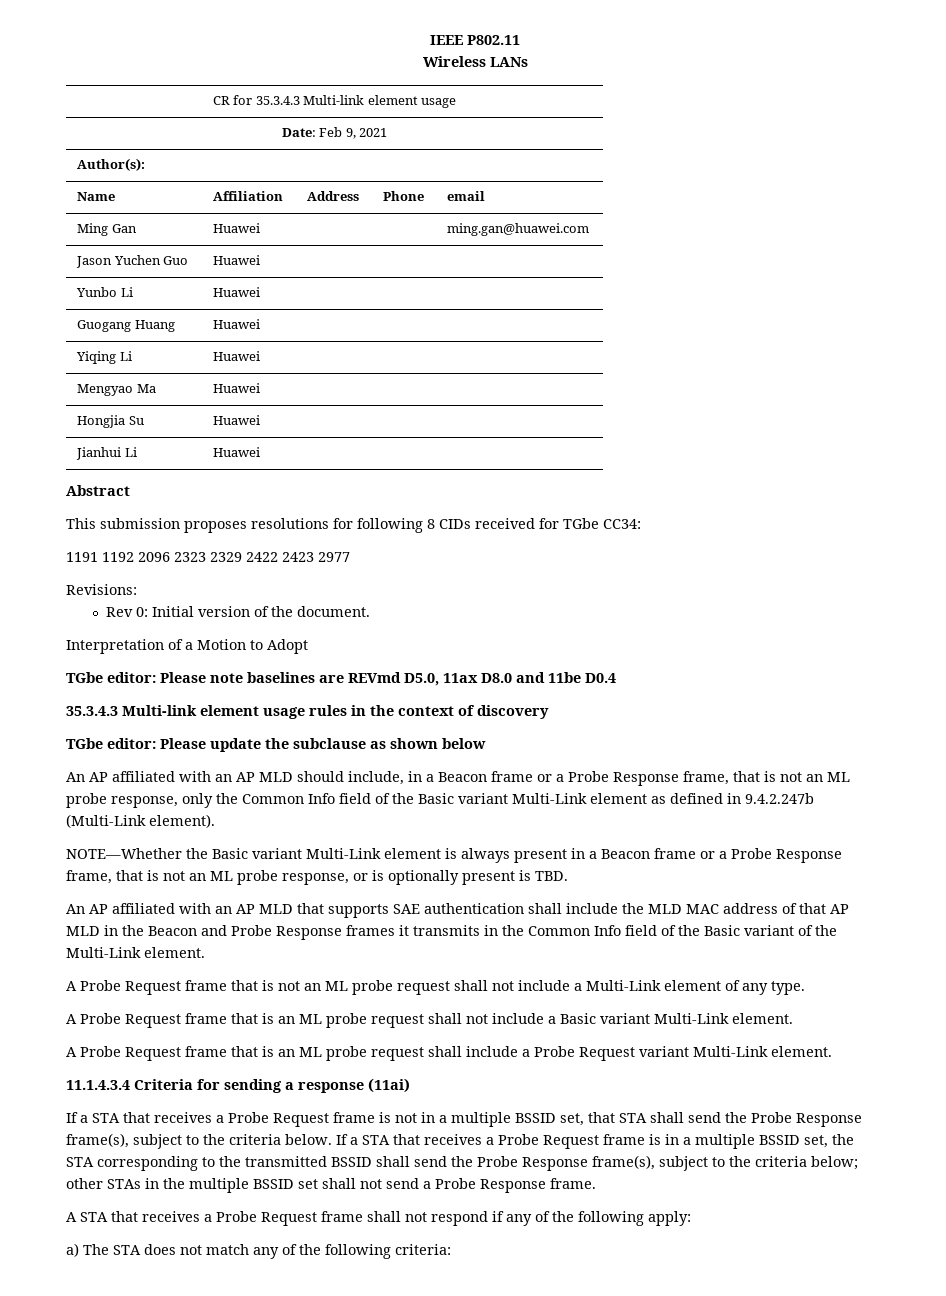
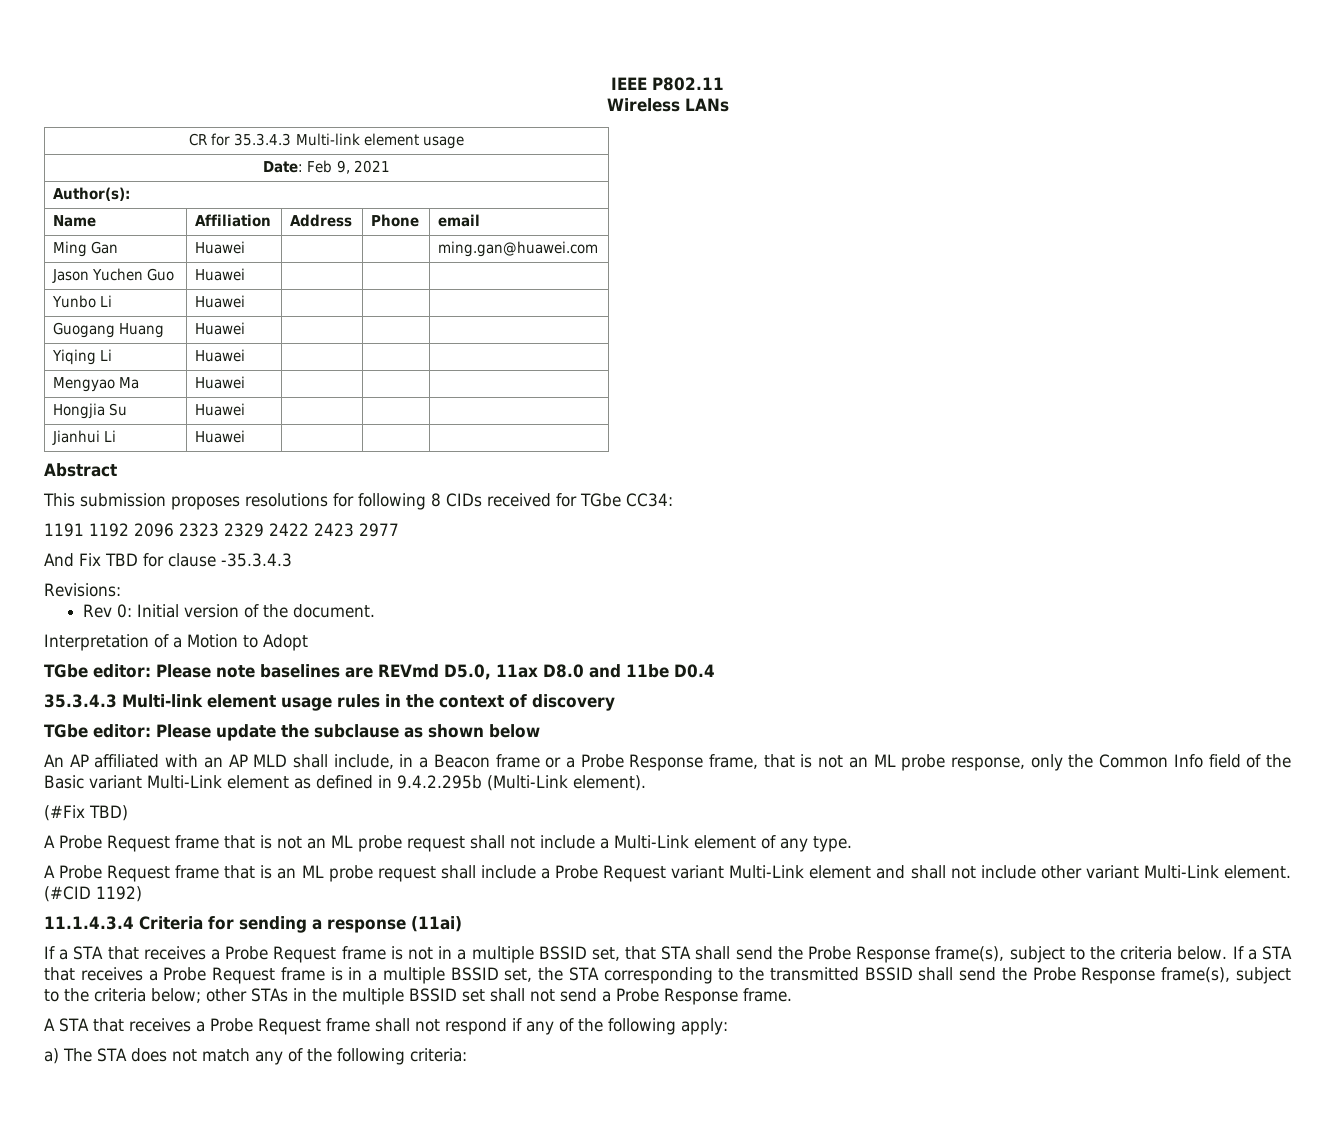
(350, 557) none -> [44,553,292,567] // And Fix TBD for clause -35.3.4.3
[297,771,344,782] should -> [292,754,328,768] shall
[745,793,814,804] 9.4.2.247b -> [397,775,482,789] 9.4.2.295b
[66,848,842,863] [66,870,568,885] [66,903,849,918] [66,925,837,940] [66,947,205,958] NOTE—Whether the Basic variant Multi-Link element is always present in a Beacon frame or a Probe Response frame, that is not an ML probe response, or is optionally present is TBD. // An AP affiliated with an AP MLD that supports SAE authentication shall include the MLD MAC address of that AP MLD in the Beacon and Probe Response frames it transmits in the Common Info field of the Basic variant of the Multi-Link element. -> [44,805,128,821] (#Fix TBD)
[66,1013,793,1028] // A Probe Request frame that is an ML probe request shall not include a Basic variant Multi-Link element. -> (852, 844) none
[771,1046,832,1057] element. -> [809,865,1291,879] [44,886,142,902] element and shall not include other variant Multi-Link element. (#CID 1192)

